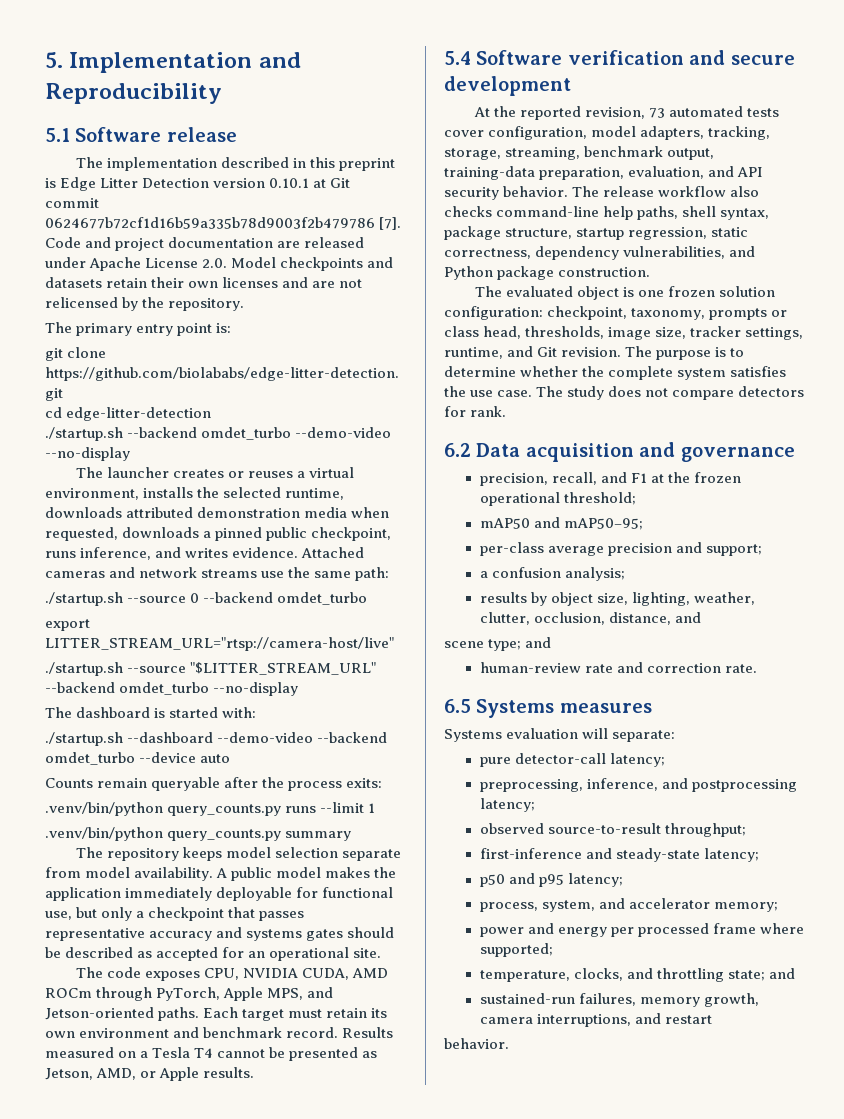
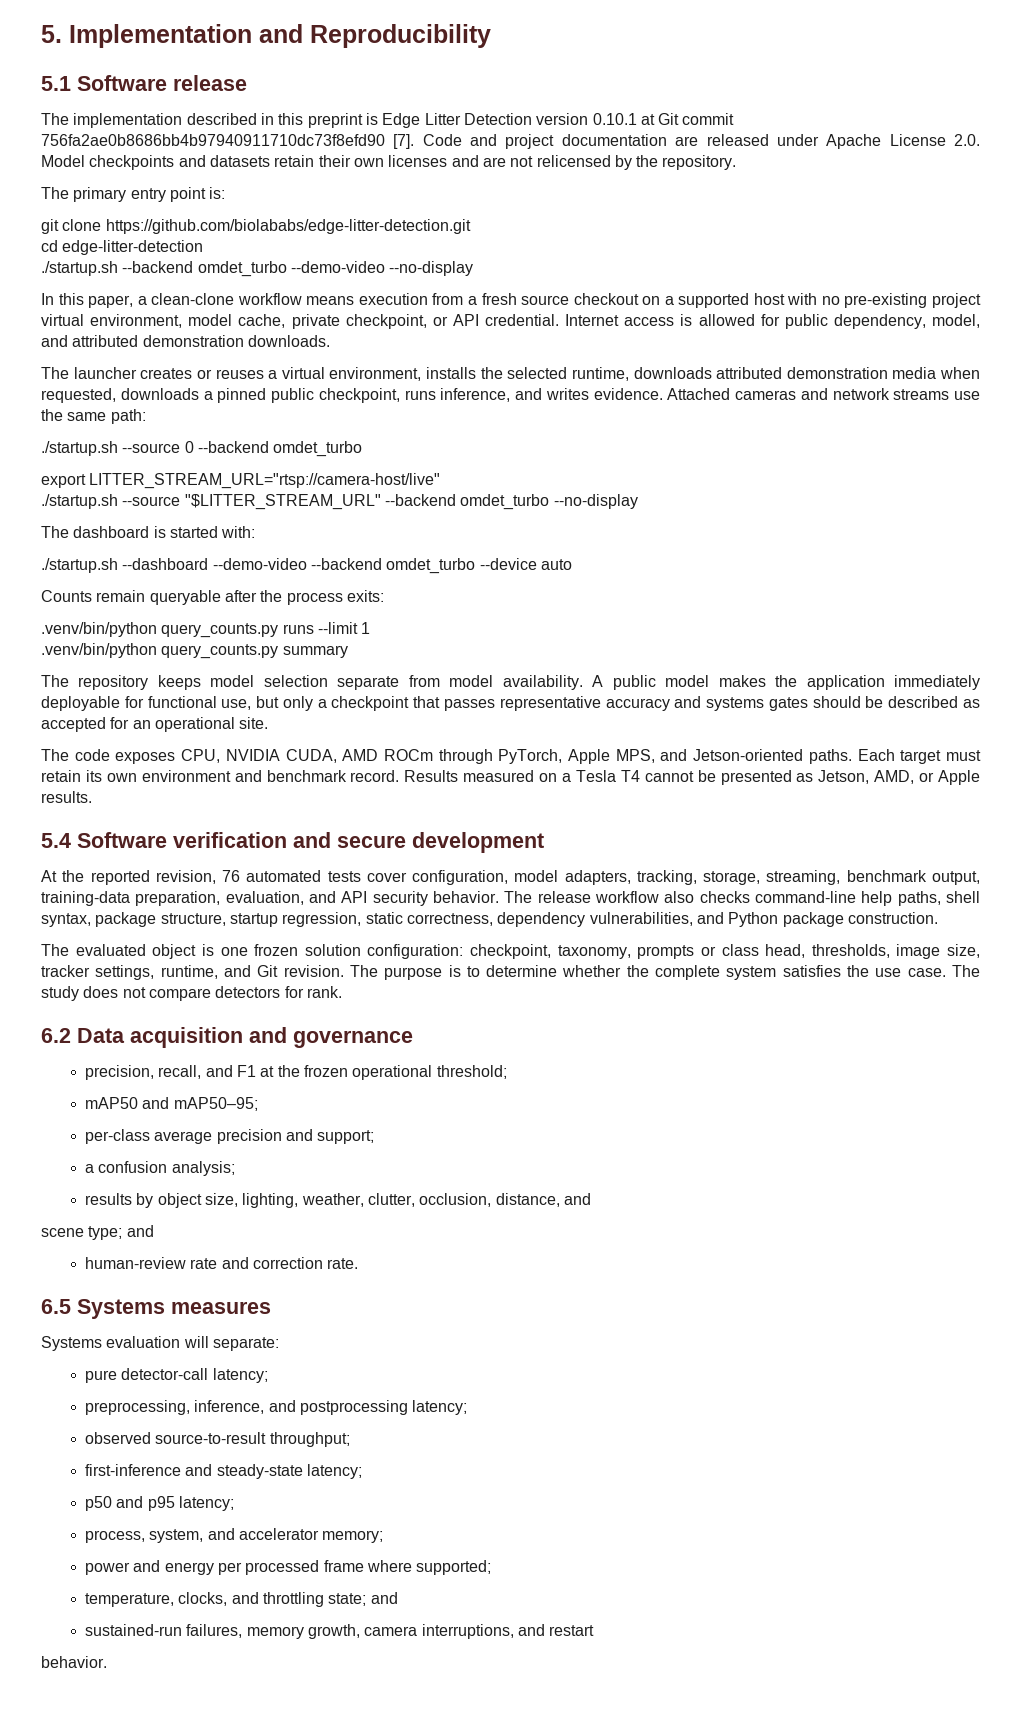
[45,217,375,229] 0624677b72cf1d16b59a335b78d9003f2b479786 -> [41,134,385,146] 756fa2ae0b8686bb4b97940911710dc73f8efd90
(130, 454) none -> [41,293,981,308] [41,314,980,329] [41,335,330,347] // In this paper, a clean-clone workflow means execution from a fresh source checkout on a supported host with no pre-existing project virtual environment, model cache, private checkpoint, or API credential. Internet access is allowed for public dependency, model, and attributed demonstration downloads.
[648,108,665,118] 73 -> [222,870,241,882] 76

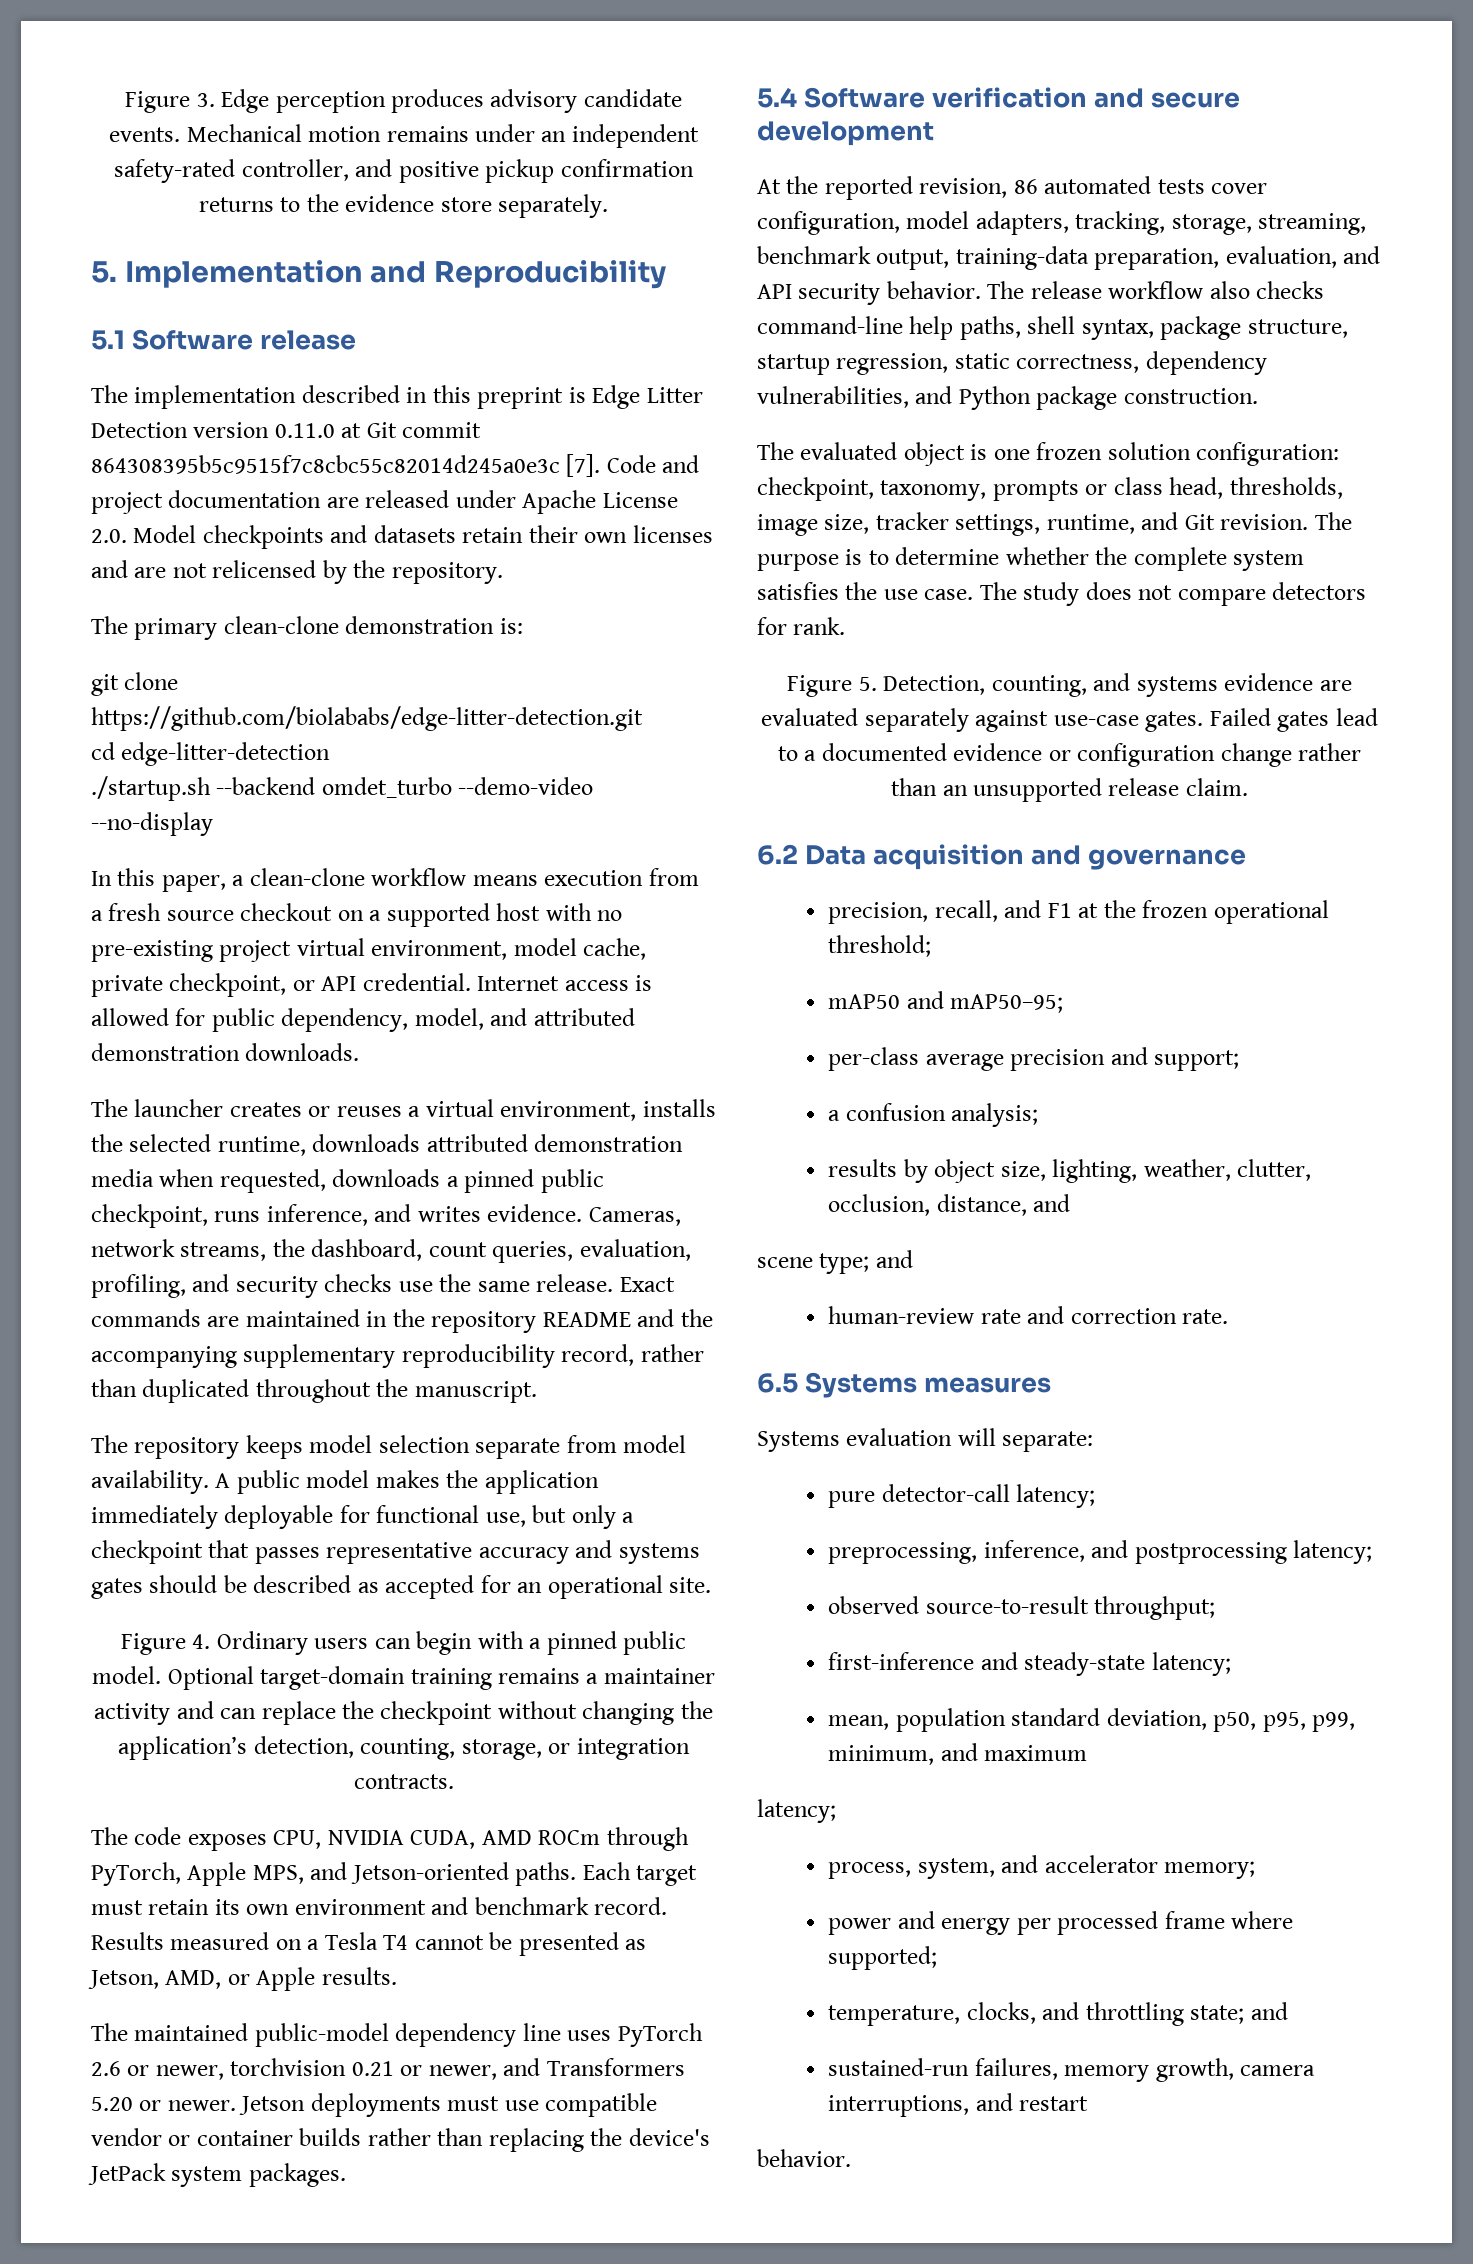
(41, 34) none -> [125,89,682,113] [109,124,699,148] [114,159,694,183] [198,194,609,218] Figure 3. Edge perception produces advisory candidate events. Mechanical motion remains under an independent safety-rated controller, and positive pickup confirmation returns to the evidence store separately. //
[592,113,637,125] 0.10.1 -> [274,423,335,438] 0.11.0
[41,134,385,146] 756fa2ae0b8686bb4b97940911710dc73f8efd90 -> [91,455,560,474] 864308395b5c9515f7c8cbc55c82014d245a0e3c
[130,187,206,202] entry point -> [223,616,495,634] clean-clone demonstration
[667,388,980,400] [41,409,146,424] [41,441,363,457] [41,473,441,489] [41,494,638,510] [41,526,256,538] [41,558,572,574] [41,590,384,605] [41,622,371,638] [41,643,348,659] Attached cameras and network streams use the same path: // ./startup.sh --source 0 --backend omdet_turbo // export LITTER_STREAM_URL="rtsp://camera-host/live" // ./startup.sh --source "$LITTER_STREAM_URL" --backend omdet_turbo --no-display // The dashboard is started with: // ./startup.sh --dashboard --demo-video --backend omdet_turbo --device auto // Counts remain queryable after the process exits: // .venv/bin/python query_counts.py runs --limit 1 // .venv/bin/python query_counts.py summary -> [588,1207,681,1226] [91,1239,691,1263] [91,1274,675,1298] [91,1309,713,1333] [91,1344,704,1368] [91,1379,537,1403] Cameras, network streams, the dashboard, count queries, evaluation, profiling, and security checks use the same release. Exact commands are maintained in the repository README and the accompanying supplementary reproducibility record, rather than duplicated throughout the manuscript.
(269, 723) none -> [120,1631,687,1655] [92,1666,715,1690] [94,1701,713,1725] [118,1736,690,1760] [353,1774,454,1789] // Figure 4. Ordinary users can begin with a pinned public model. Optional target-domain training remains a maintainer activity and can replace the checkpoint without changing the application’s detection, counting, storage, or integration contracts.
(92, 797) none -> [91,2023,703,2047] [91,2058,685,2080] [91,2093,658,2117] [91,2128,710,2152] [88,2163,346,2187] // The maintained public-model dependency line uses PyTorch 2.6 or newer, torchvision 0.21 or newer, and Transformers 5.20 or newer. Jetson deployments must use compatible vendor or container builds rather than replacing the device's JetPack system packages.
[222,870,241,882] 76 -> [1013,179,1038,194] 86
(342, 992) none -> [787,673,1352,697] [761,708,1378,732] [777,743,1362,767] [891,778,1248,802] // Figure 5. Detection, counting, and systems evidence are evaluated separately against use-case gates. Failed gates lead to a documented evidence or configuration change rather than an unsupported release claim.
[85,1496,175,1511] p50 and p95 -> [828,1708,1356,1732] [828,1743,1088,1765] mean, population standard deviation, p50, p95, p99, minimum, and maximum //

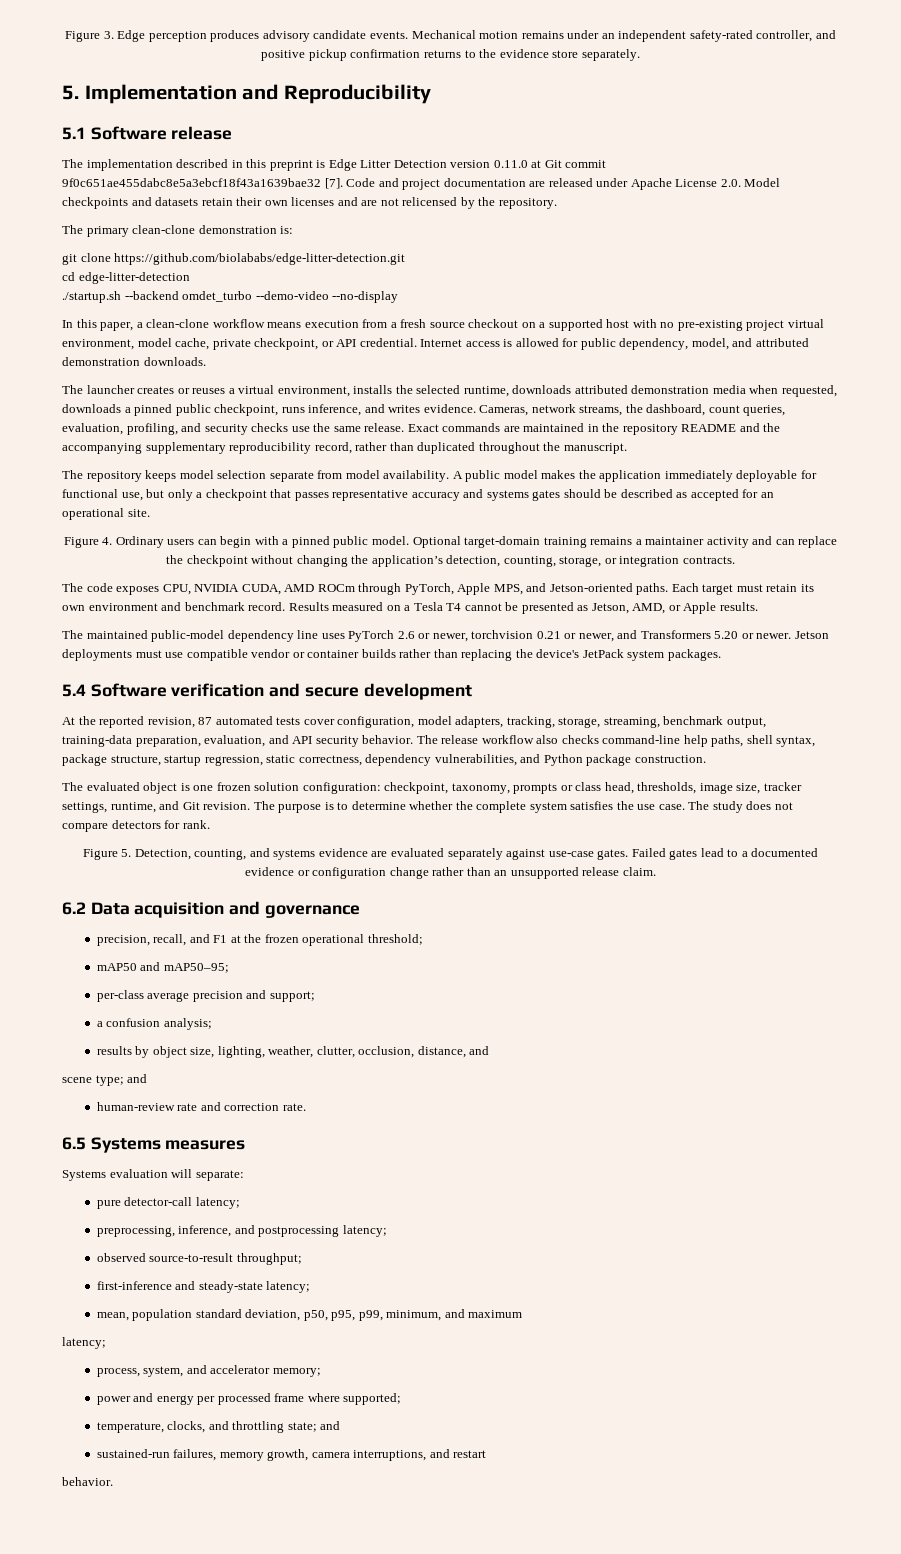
[91,455,560,474] 864308395b5c9515f7c8cbc55c82014d245a0e3c -> [62,178,321,187] 9f0c651ae455dabc8e5a3ebcf18f43a1639bae32
[1013,179,1038,194] 86 -> [198,717,213,725] 87

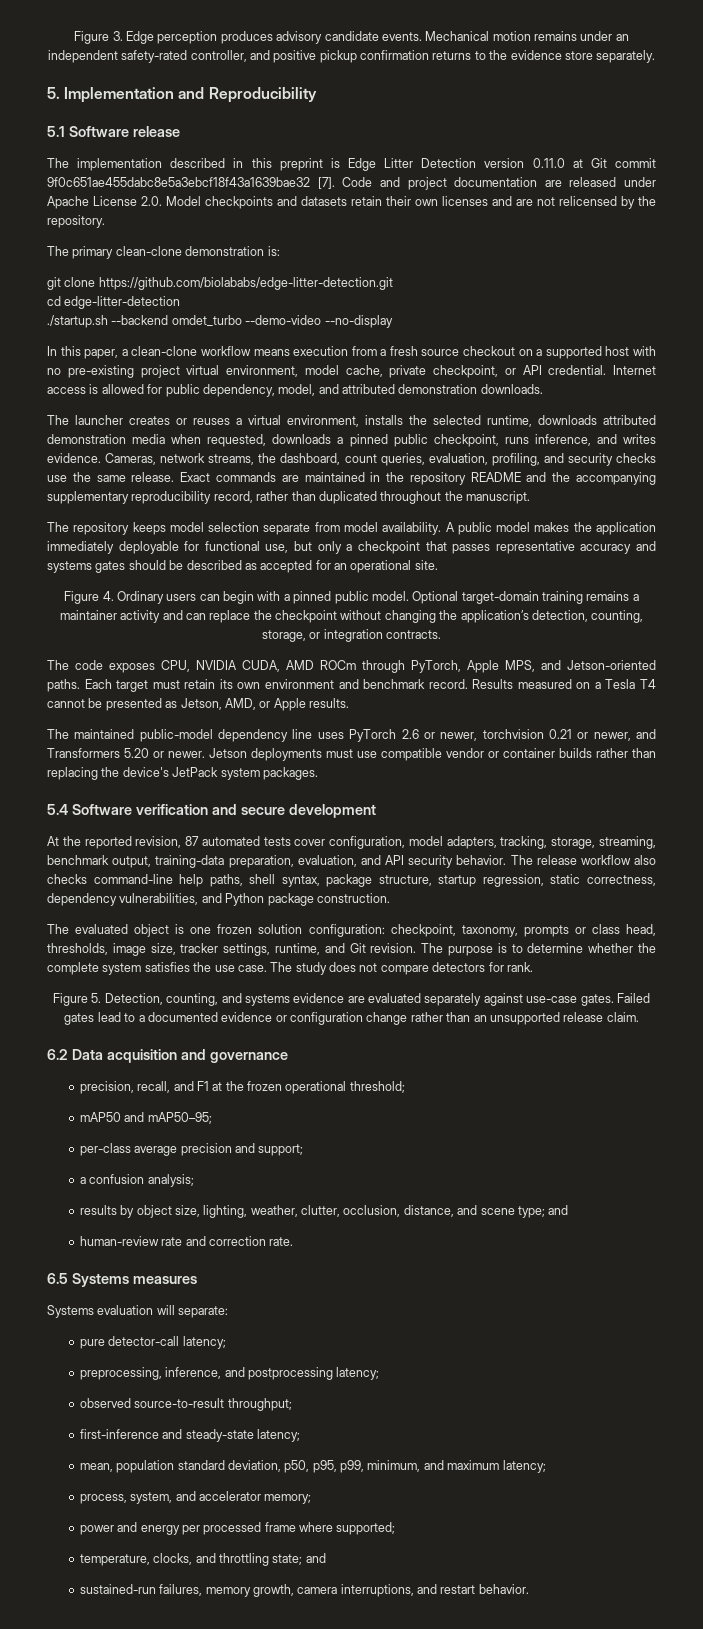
(490, 1050) // -> (478, 1210) none
(523, 1314) // -> (500, 1465) none
(487, 1454) // -> (476, 1589) none

